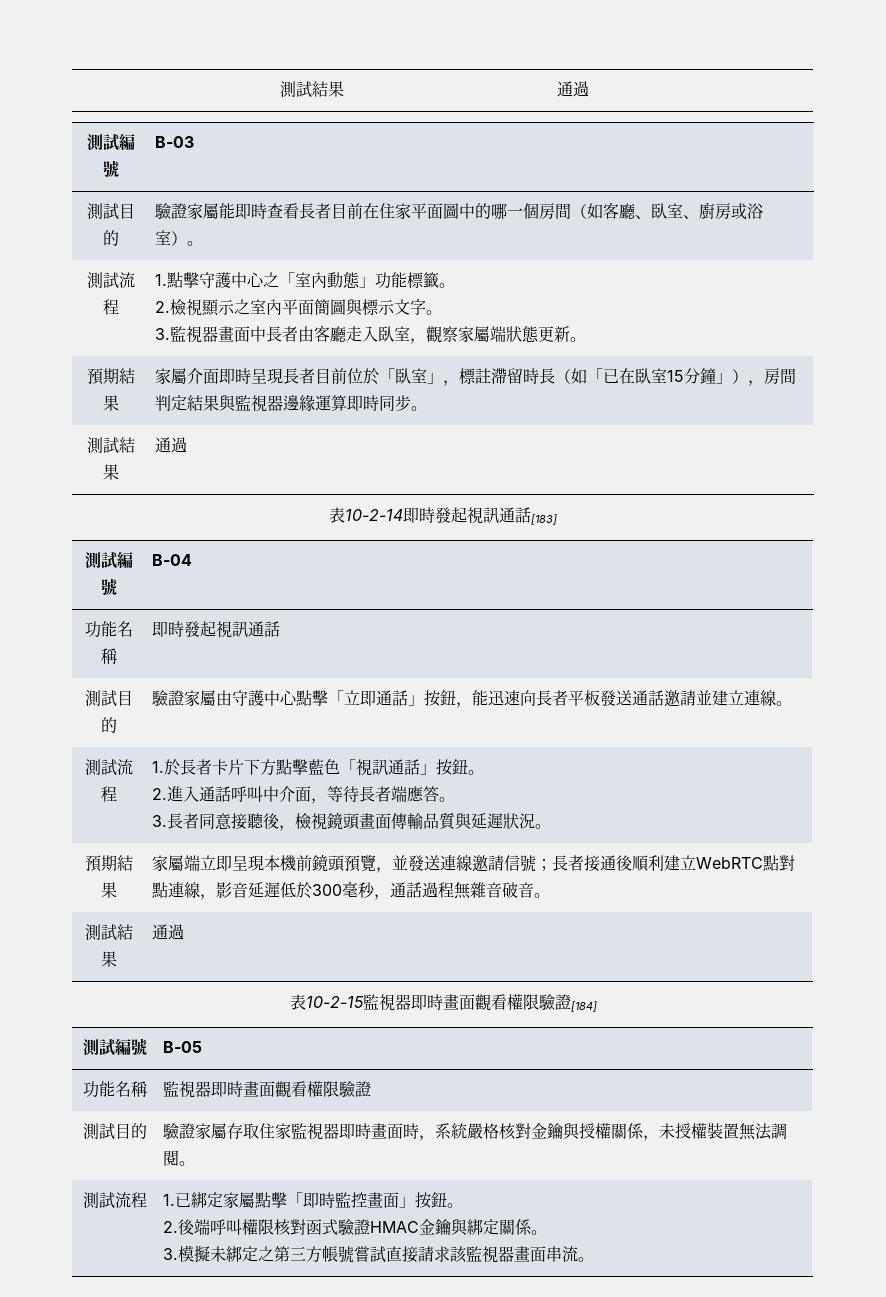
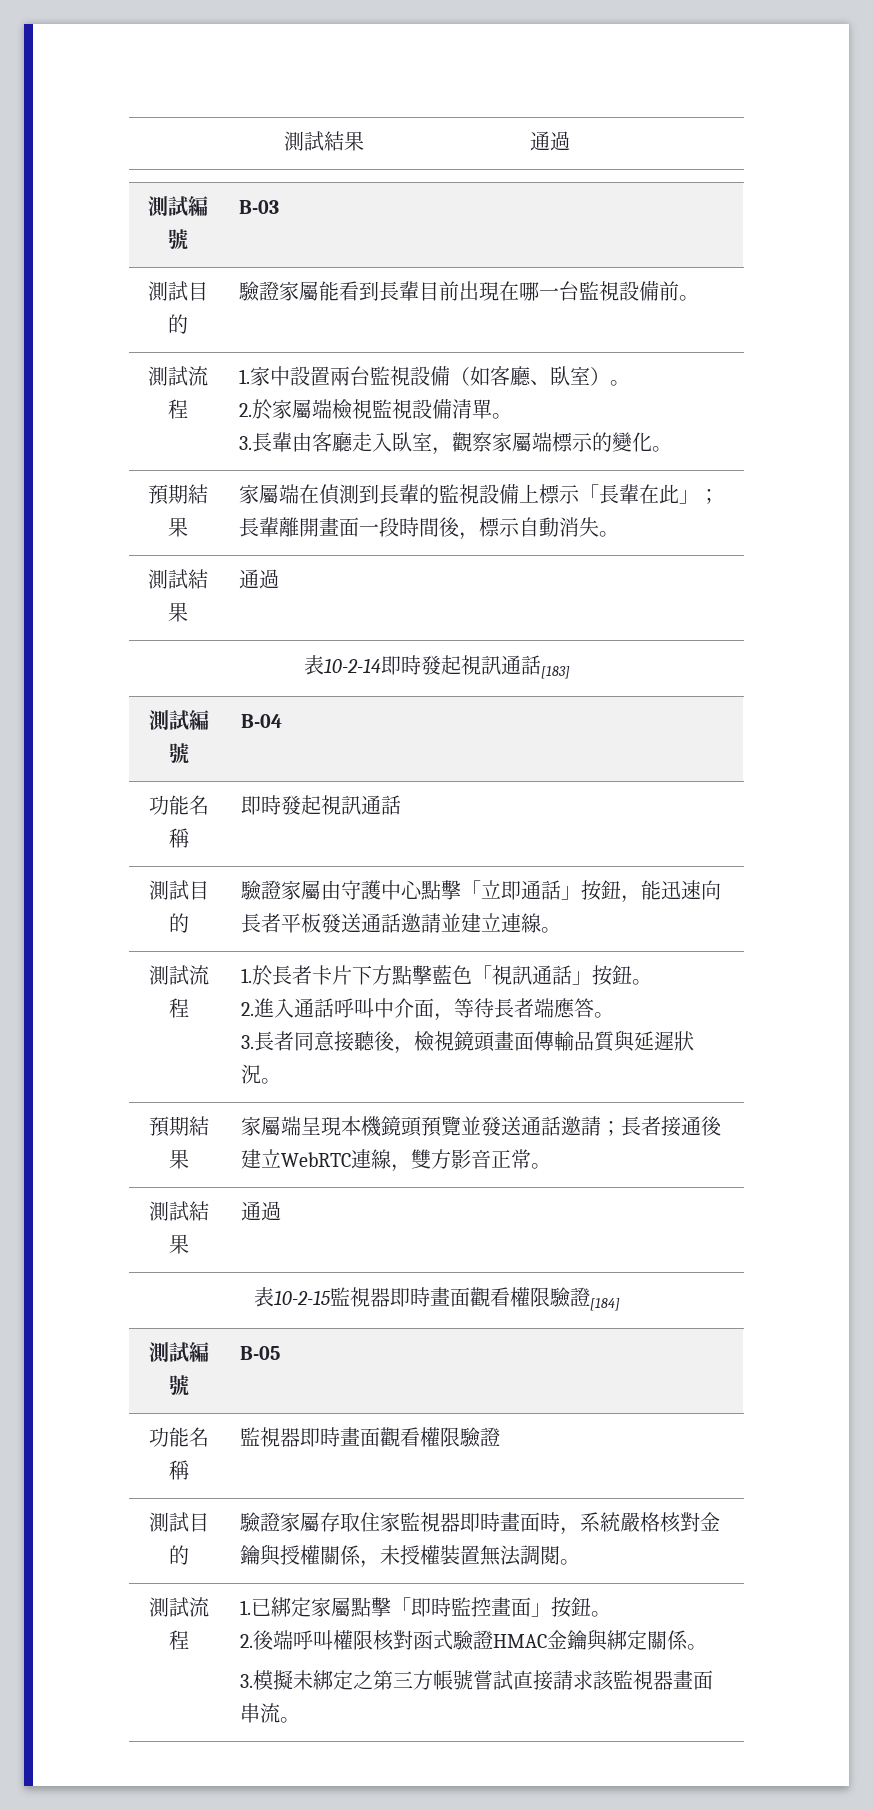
[234,202,763,220] [154,230,203,246] [86,272,135,289] [102,299,119,315] [154,272,455,289] [154,299,442,316] [154,326,298,343] 即時查看長者目前在住家平面圖中的哪一個房間（如客廳、臥室、廚房或浴室）。 // 測試流程 | 1.點擊守護中心之「室內動態」功能標籤。 // 2.檢視顯示之室內平面簡圖與標示文字。 // 3.監視器畫面中長者 -> [339,281,700,301] [148,366,208,386] [168,399,188,419] [239,366,631,386] [239,399,513,420] [239,432,293,452] 看到長輩目前出現在哪一台監視設備前。 // 測試流程 | 1.家中設置兩台監視設備（如客廳、臥室）。 // 2.於家屬端檢視監視設備清單。 // 3.長輩
[505,326,586,342] [86,368,135,385] [102,395,119,411] [154,368,796,386] [154,395,411,412] 狀態更新。 // 預期結果 | 家屬介面即時呈現長者目前位於「臥室」，標註滯留時長（如「已在臥室15分鐘」），房間判定結果與監視器邊緣運算即時同步 -> [552,432,673,452] [148,484,208,505] [168,517,188,537] [239,484,720,505] [239,517,600,540] 標示的變化。 // 預期結果 | 家屬端在偵測到長輩的監視設備上標示「長輩在此」；長輩離開畫面一段時間後，標示自動消失
[199,855,232,871] 立即 -> (302, 1126) none
[295,855,312,871] 前 -> (383, 1126) none
[375,854,536,873] ，並發送連線邀請信號 -> [461,1116,602,1136] 並發送通話邀請
[631,855,664,872] 順利 -> (723, 1126) none
[762,855,795,871] [151,881,534,900] 點對點連線，影音延遲低於300毫秒，通話過程無雜音破音 -> [351,1149,532,1172] 連線，雙方影音正常

